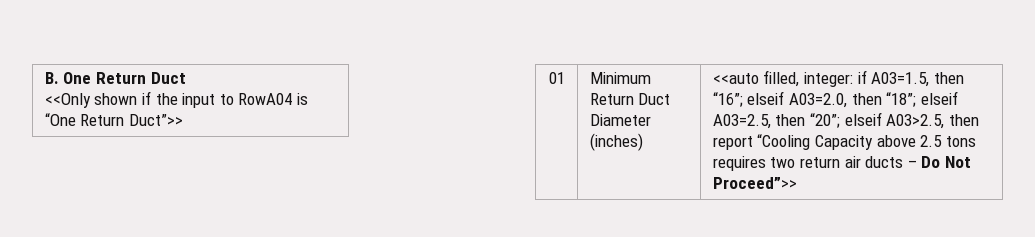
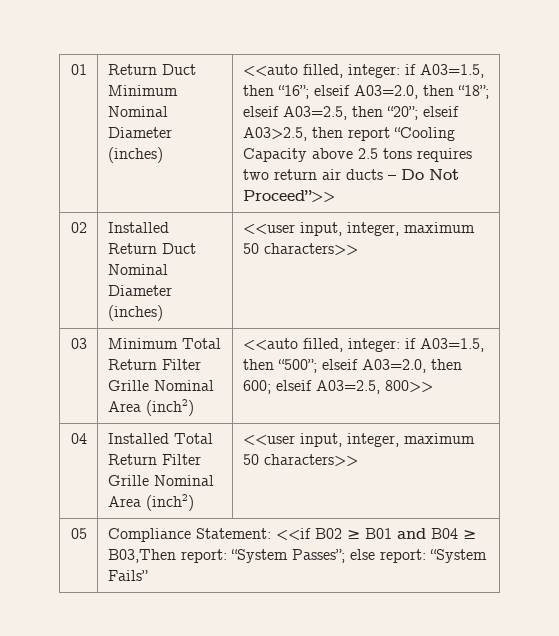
[44,72,186,84] [44,91,308,108] [44,113,183,126] [548,72,565,84] [589,72,651,84] [589,93,671,105] B. One Return Duct // <<Only shown if the input to RowA04 is “One Return Duct”>> // 01 | Minimum Return Duct -> [70,64,87,75] [107,64,196,75] [107,85,178,96] [107,106,168,117] 01 | Return Duct Minimum Nominal
(797, 183) none -> [70,222,87,233] [107,222,169,233] [107,243,196,254] [107,264,168,275] [107,285,172,296] [107,305,163,321] [242,222,475,236] [242,243,358,256] [70,338,87,349] [107,338,221,349] [107,359,201,370] [107,380,214,391] [107,399,194,416] [242,338,484,352] [242,359,462,373] [242,380,433,394] [70,433,87,444] [107,433,213,444] [107,454,201,465] [107,475,214,486] [107,494,194,511] [242,433,475,447] [242,454,358,467] [70,528,87,539] [107,528,476,542] [107,549,487,563] [107,570,148,581] // 02 | Installed Return Duct Nominal Diameter (inches) | <<user input, integer, maximum 50 characters>> // 03 | Minimum Total Return Filter Grille Nominal Area (inch2) | <<auto filled, integer: if A03=1.5, then “500”; elseif A03=2.0, then 600; elseif A03=2.5, 800>> // 04 | Installed Total Return Filter Grille Nominal Area (inch2) | <<user input, integer, maximum 50 characters>> // 05 | Compliance Statement: <<if B02 ≥ B01 and B04 ≥ B03,Then report: “System Passes”; else report: “System Fails”

